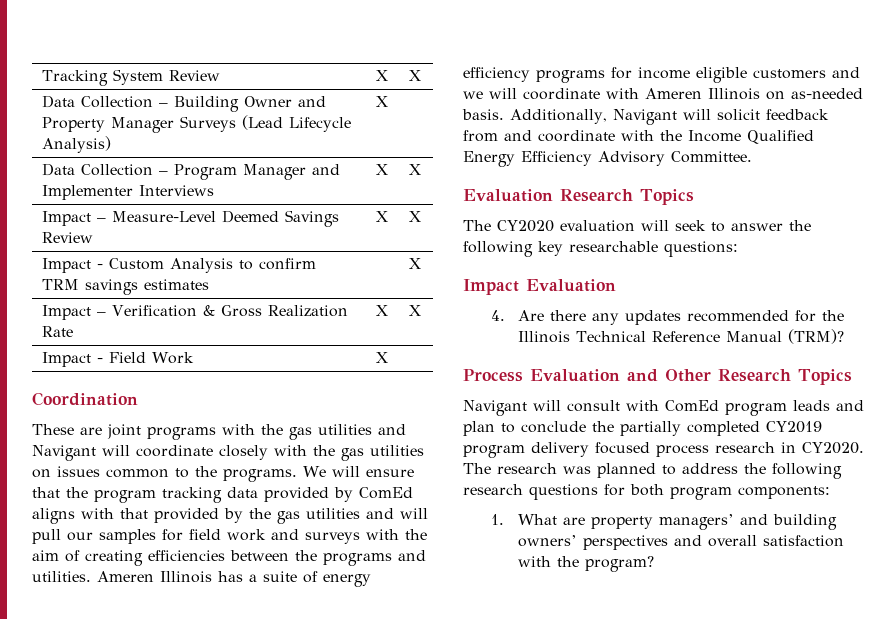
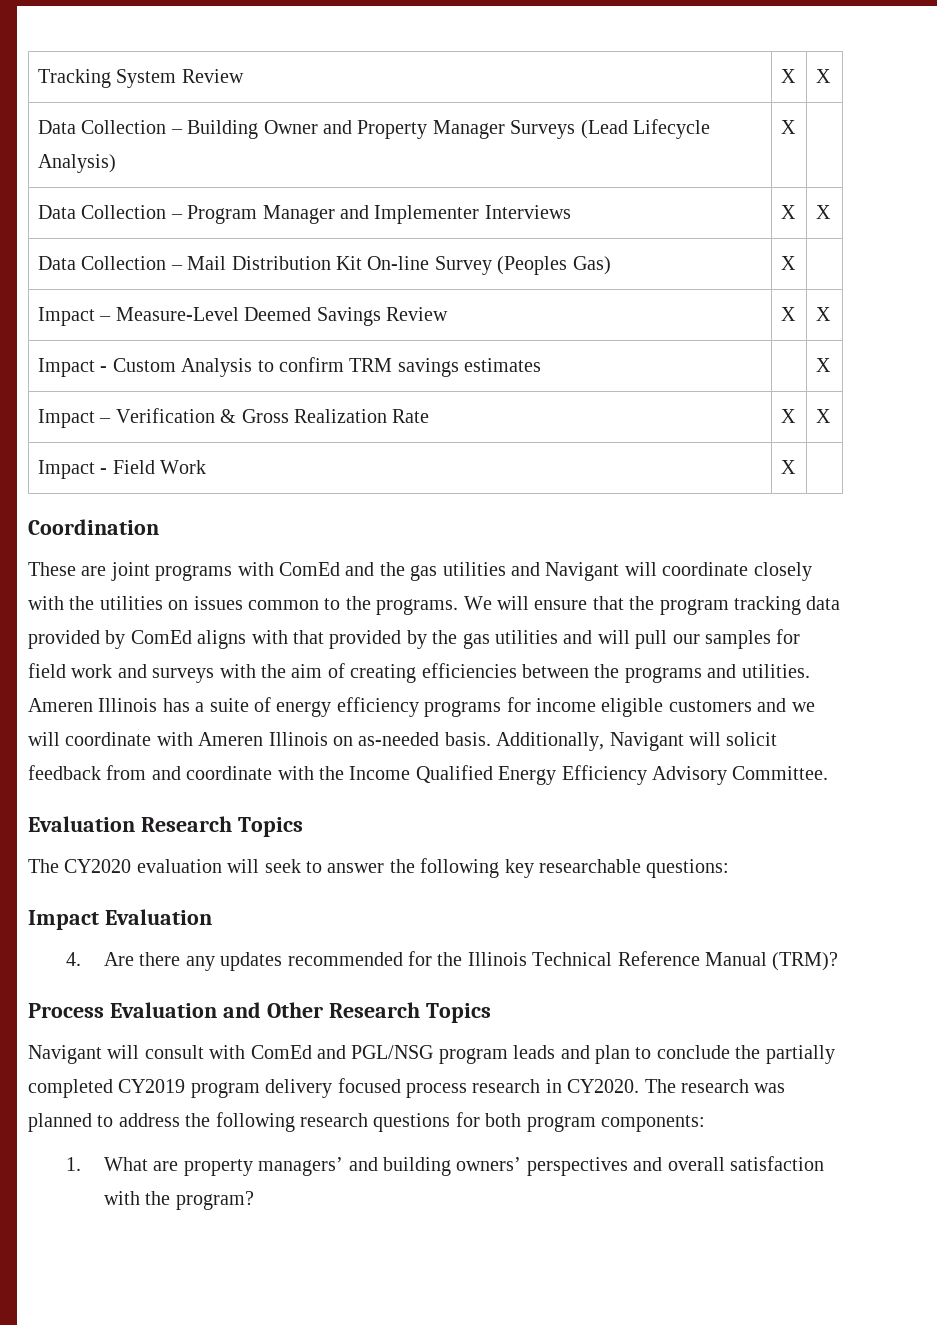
(421, 169) none -> [38,256,611,275] [781,256,797,270] // Data Collection – Mail Distribution Kit On-line Survey (Peoples Gas) | X |
(255, 429) none -> [279,562,375,576] ComEd and
[341,448,364,461] gas -> (95, 603) none
(719, 406) none -> [317,1045,434,1059] and PGL/NSG

